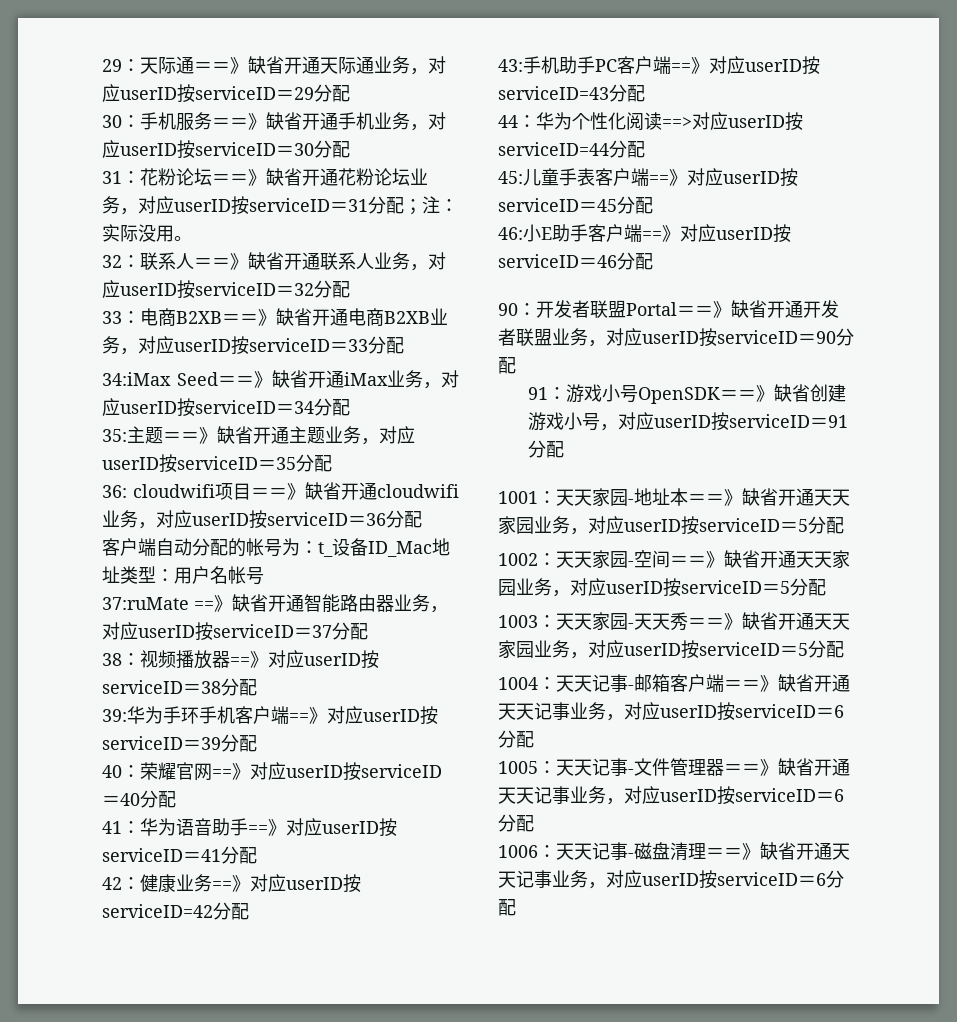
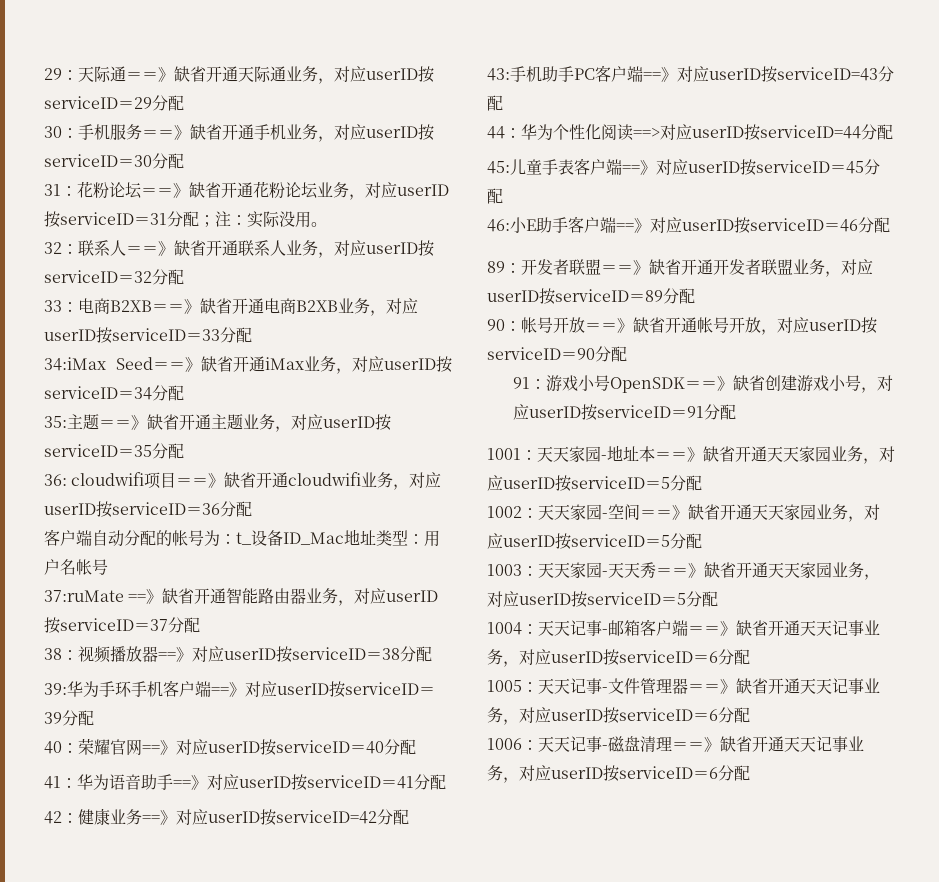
[498,303,518,316] 90 -> [487,261,505,273] 89
[626,302,677,316] Portal -> (601, 267) none
(816, 339) none -> [645,288,695,304] [487,317,877,335] [487,347,577,360] 89分配 // 90：帐号开放＝＝》缺省开通帐号开放，对应userID按serviceID＝

